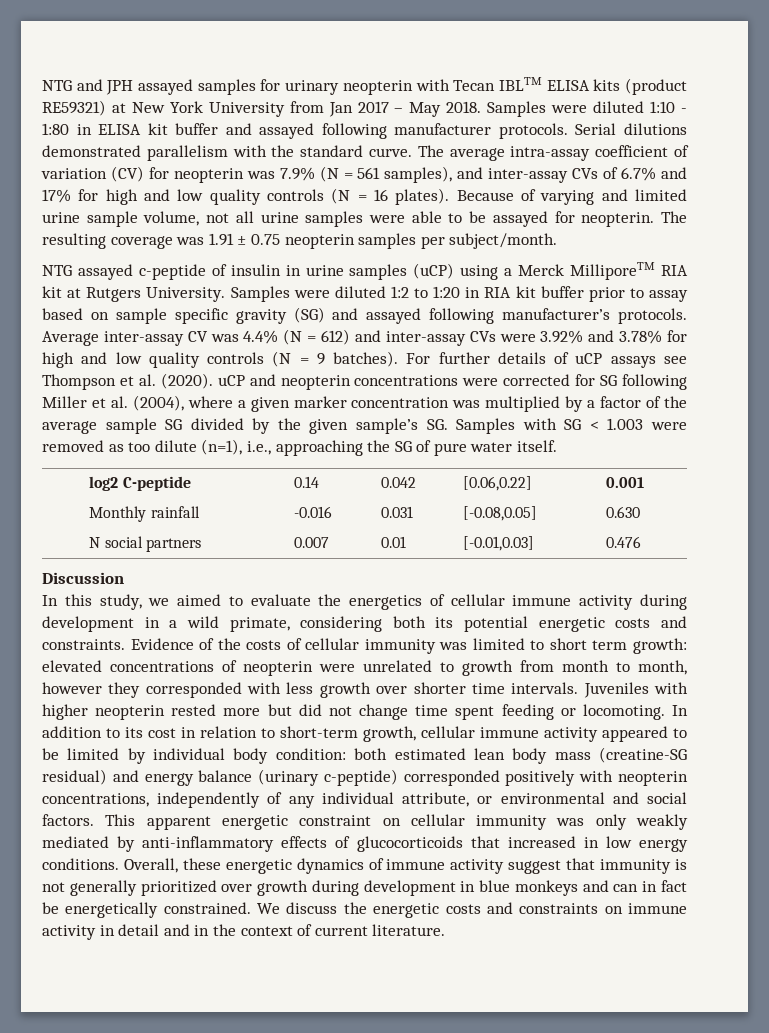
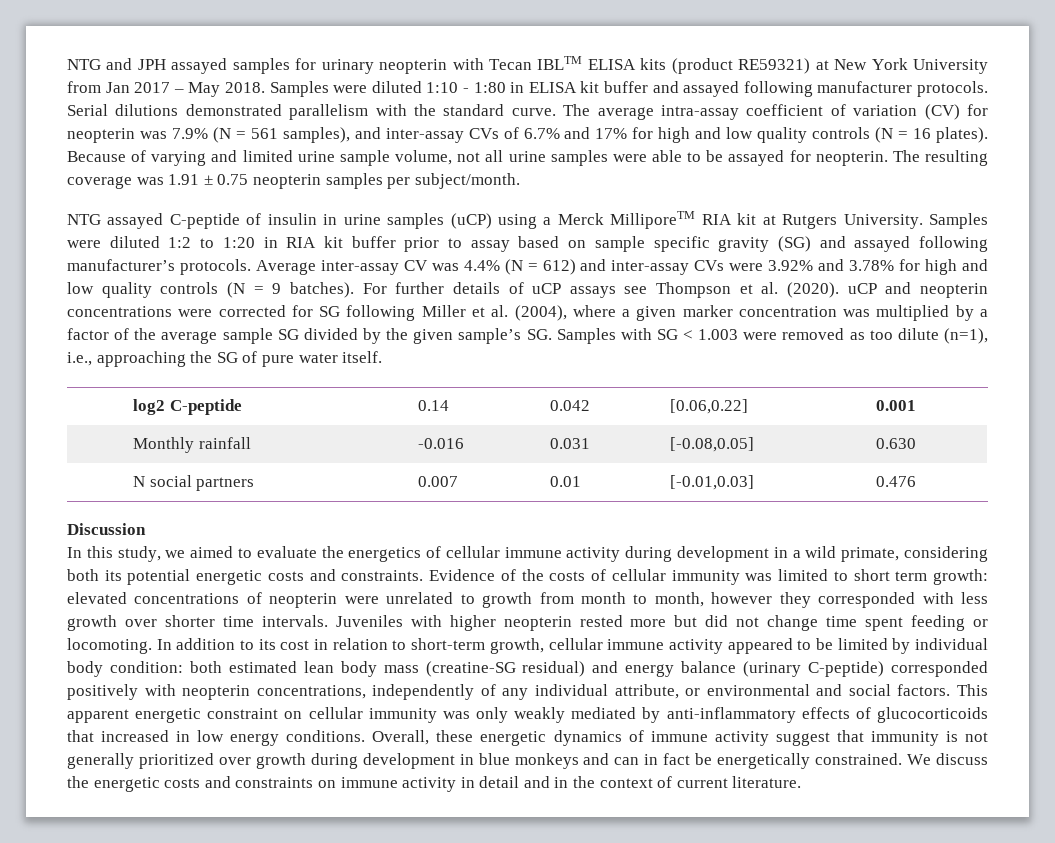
[138,264,206,280] c-peptide -> [169,213,240,229] C-peptide
[323,769,398,786] c-peptide) -> [808,661,885,677] C-peptide)

